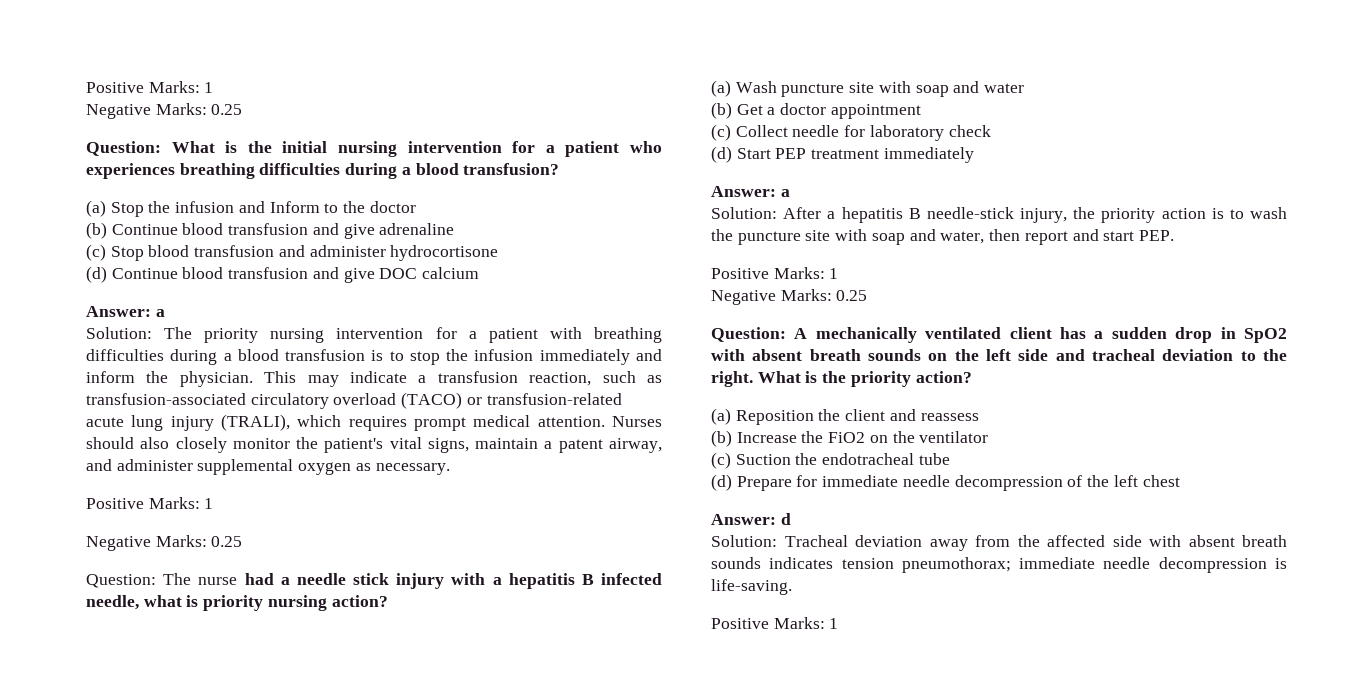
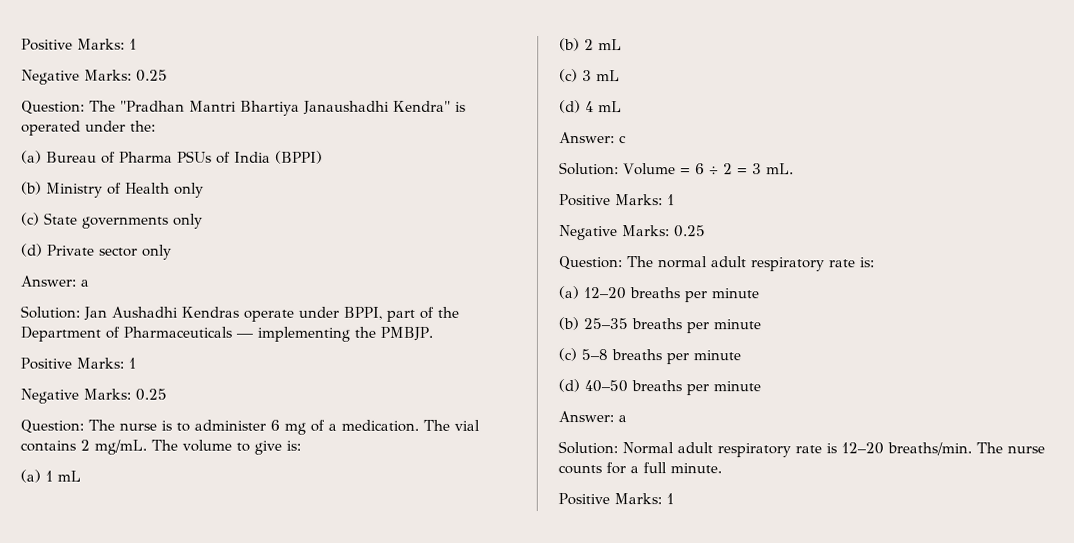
[86,81,214,93] [86,103,243,119] [86,141,663,157] [86,163,560,179] [86,200,416,217] [86,222,455,239] [86,244,499,261] [86,266,480,283] [86,306,165,317] [86,327,662,343] [86,349,662,365] [86,371,662,387] [86,392,622,409] [86,414,662,431] [86,437,662,453] [86,459,450,475] Positive Marks: 1 // Negative Marks: 0.25 // Question: What is the initial nursing intervention for a patient who experiences breathing difficulties during a blood transfusion? // (a) Stop the infusion and Inform to the doctor // (b) Continue blood transfusion and give adrenaline // (c) Stop blood transfusion and administer hydrocortisone // (d) Continue blood transfusion and give DOC calcium // Answer: a // Solution: The priority nursing intervention for a patient with breathing difficulties during a blood transfusion is to stop the infusion immediately and inform the physician. This may indicate a transfusion reaction, such as transfusion-associated circulatory overload (TACO) or transfusion-related acute lung injury (TRALI), which requires prompt medical attention. Nurses should also closely monitor the patient's vital signs, maintain a patent airway, and administer supplemental oxygen as necessary. -> [21,38,137,51] [21,69,168,85] [21,100,466,116] [21,120,156,136] [21,150,323,164] [21,181,204,198] [21,212,203,229] [21,243,172,260] [20,275,89,287] [20,305,459,322] [20,326,433,342] Positive Marks: 1 // Negative Marks: 0.25 // Question: The "Pradhan Mantri Bhartiya Janaushadhi Kendra" is operated under the: // (a) Bureau of Pharma PSUs of India (BPPI) // (b) Ministry of Health only // (c) State governments only // (d) Private sector only // Answer: a // Solution: Jan Aushadhi Kendras operate under BPPI, part of the Department of Pharmaceuticals — implementing the PMBJP.
[244,573,662,589] [86,595,388,611] [711,80,1025,97] [711,102,921,119] [711,124,991,141] [711,146,974,163] [711,186,790,197] [711,207,1287,223] [711,229,1174,245] [711,267,839,279] [711,289,868,305] [711,327,1287,343] [711,349,1287,361] [711,371,972,387] [711,408,979,425] [711,430,989,447] [711,452,950,469] [711,474,1180,491] [711,513,791,525] [711,535,1287,551] [711,557,1287,573] [711,579,792,595] had a needle stick injury with a hepatitis B infected needle, what is priority nursing action? // (a) Wash puncture site with soap and water // (b) Get a doctor appointment // (c) Collect needle for laboratory check // (d) Start PEP treatment immediately // Answer: a // Solution: After a hepatitis B needle-stick injury, the priority action is to wash the puncture site with soap and water, then report and start PEP. // Positive Marks: 1 // Negative Marks: 0.25 // Question: A mechanically ventilated client has a sudden drop in SpO2 with absent breath sounds on the left side and tracheal deviation to the right. What is the priority action? // (a) Reposition the client and reassess // (b) Increase the FiO2 on the ventilator // (c) Suction the endotracheal tube // (d) Prepare for immediate needle decompression of the left chest // Answer: d // Solution: Tracheal deviation away from the affected side with absent breath sounds indicates tension pneumothorax; immediate needle decompression is life-saving. -> [161,419,480,435] [20,439,301,455] [20,469,81,483] [559,38,622,52] [559,69,620,83] [559,100,622,114] [559,132,627,144] [559,162,794,176] [559,194,675,207] [559,225,706,241] [559,256,875,272] [558,286,759,303] [558,317,761,334] [558,348,741,365] [558,379,761,396] [558,411,627,423] [558,441,1045,458] [558,462,722,475] is to administer 6 mg of a medication. The vial contains 2 mg/mL. The volume to give is: // (a) 1 mL // (b) 2 mL // (c) 3 mL // (d) 4 mL // Answer: c // Solution: Volume = 6 ÷ 2 = 3 mL. // Positive Marks: 1 // Negative Marks: 0.25 // Question: The normal adult respiratory rate is: // (a) 12–20 breaths per minute // (b) 25–35 breaths per minute // (c) 5–8 breaths per minute // (d) 40–50 breaths per minute // Answer: a // Solution: Normal adult respiratory rate is 12–20 breaths/min. The nurse counts for a full minute.

